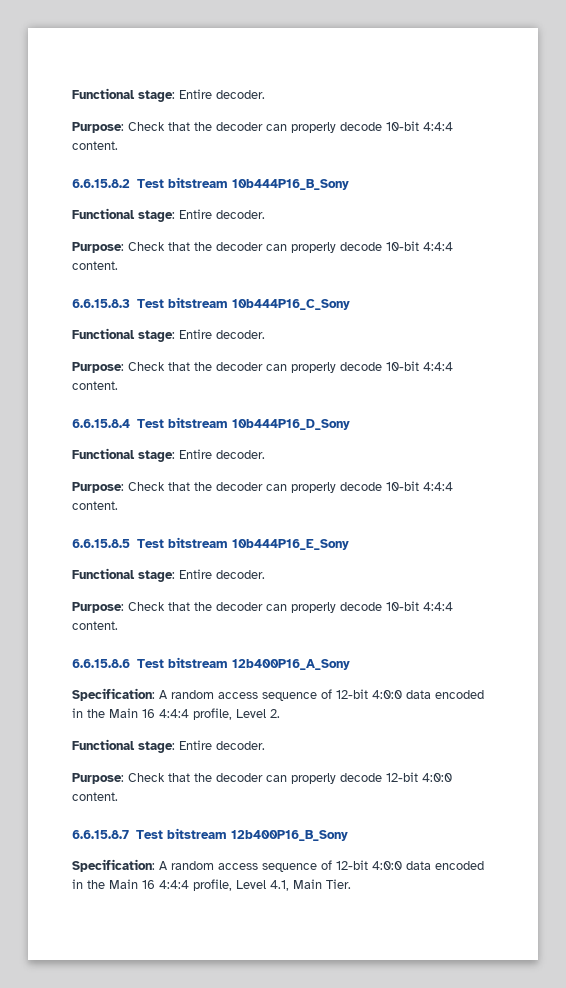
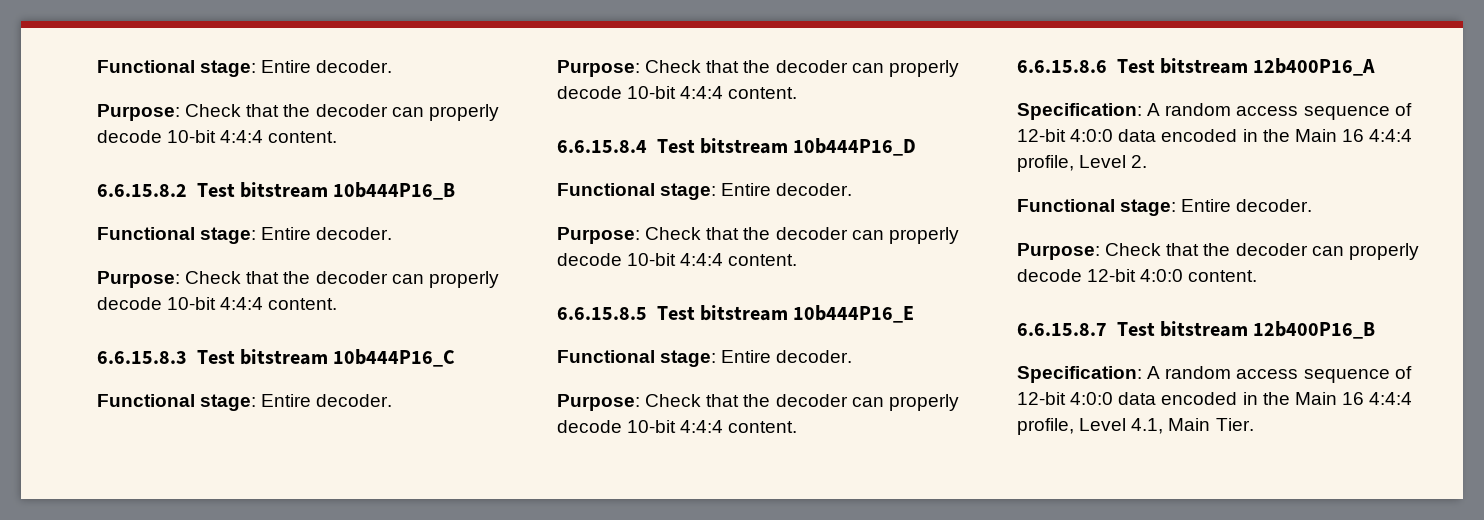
[231,179,349,190] 10b444P16_B_Sony -> [333,182,456,200] 10b444P16_B
[231,299,350,310] 10b444P16_C_Sony -> [333,349,456,367] 10b444P16_C
[231,419,350,430] 10b444P16_D_Sony -> [793,138,917,156] 10b444P16_D
[231,539,349,550] 10b444P16_E_Sony -> [793,305,915,323] 10b444P16_E
[231,659,350,670] 12b400P16_A_Sony -> [1253,58,1376,76] 12b400P16_A
[230,830,348,841] 12b400P16_B_Sony -> [1253,321,1376,339] 12b400P16_B

